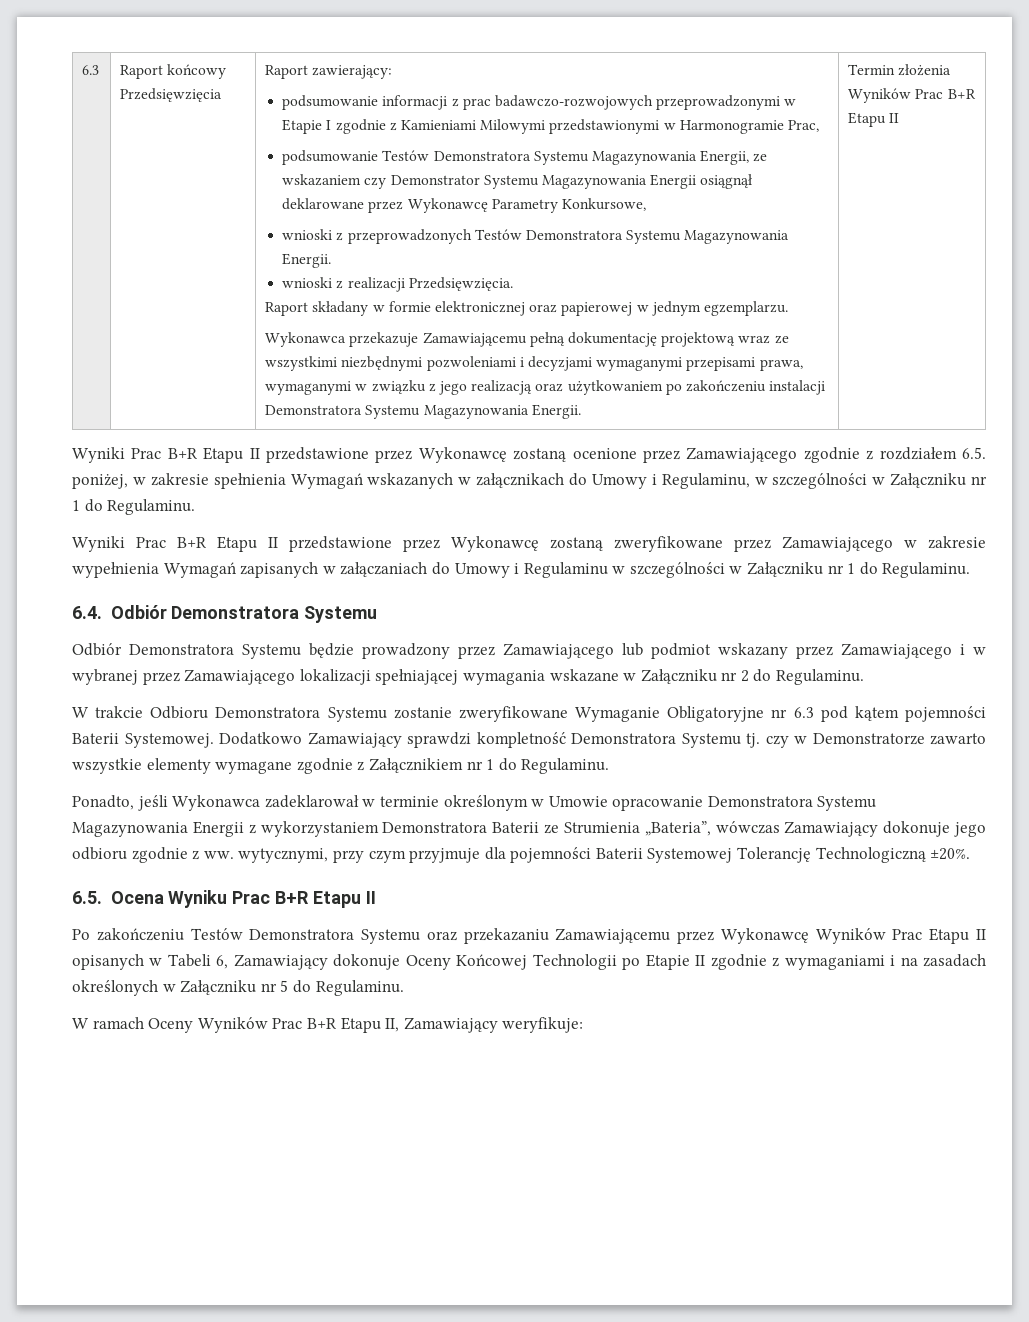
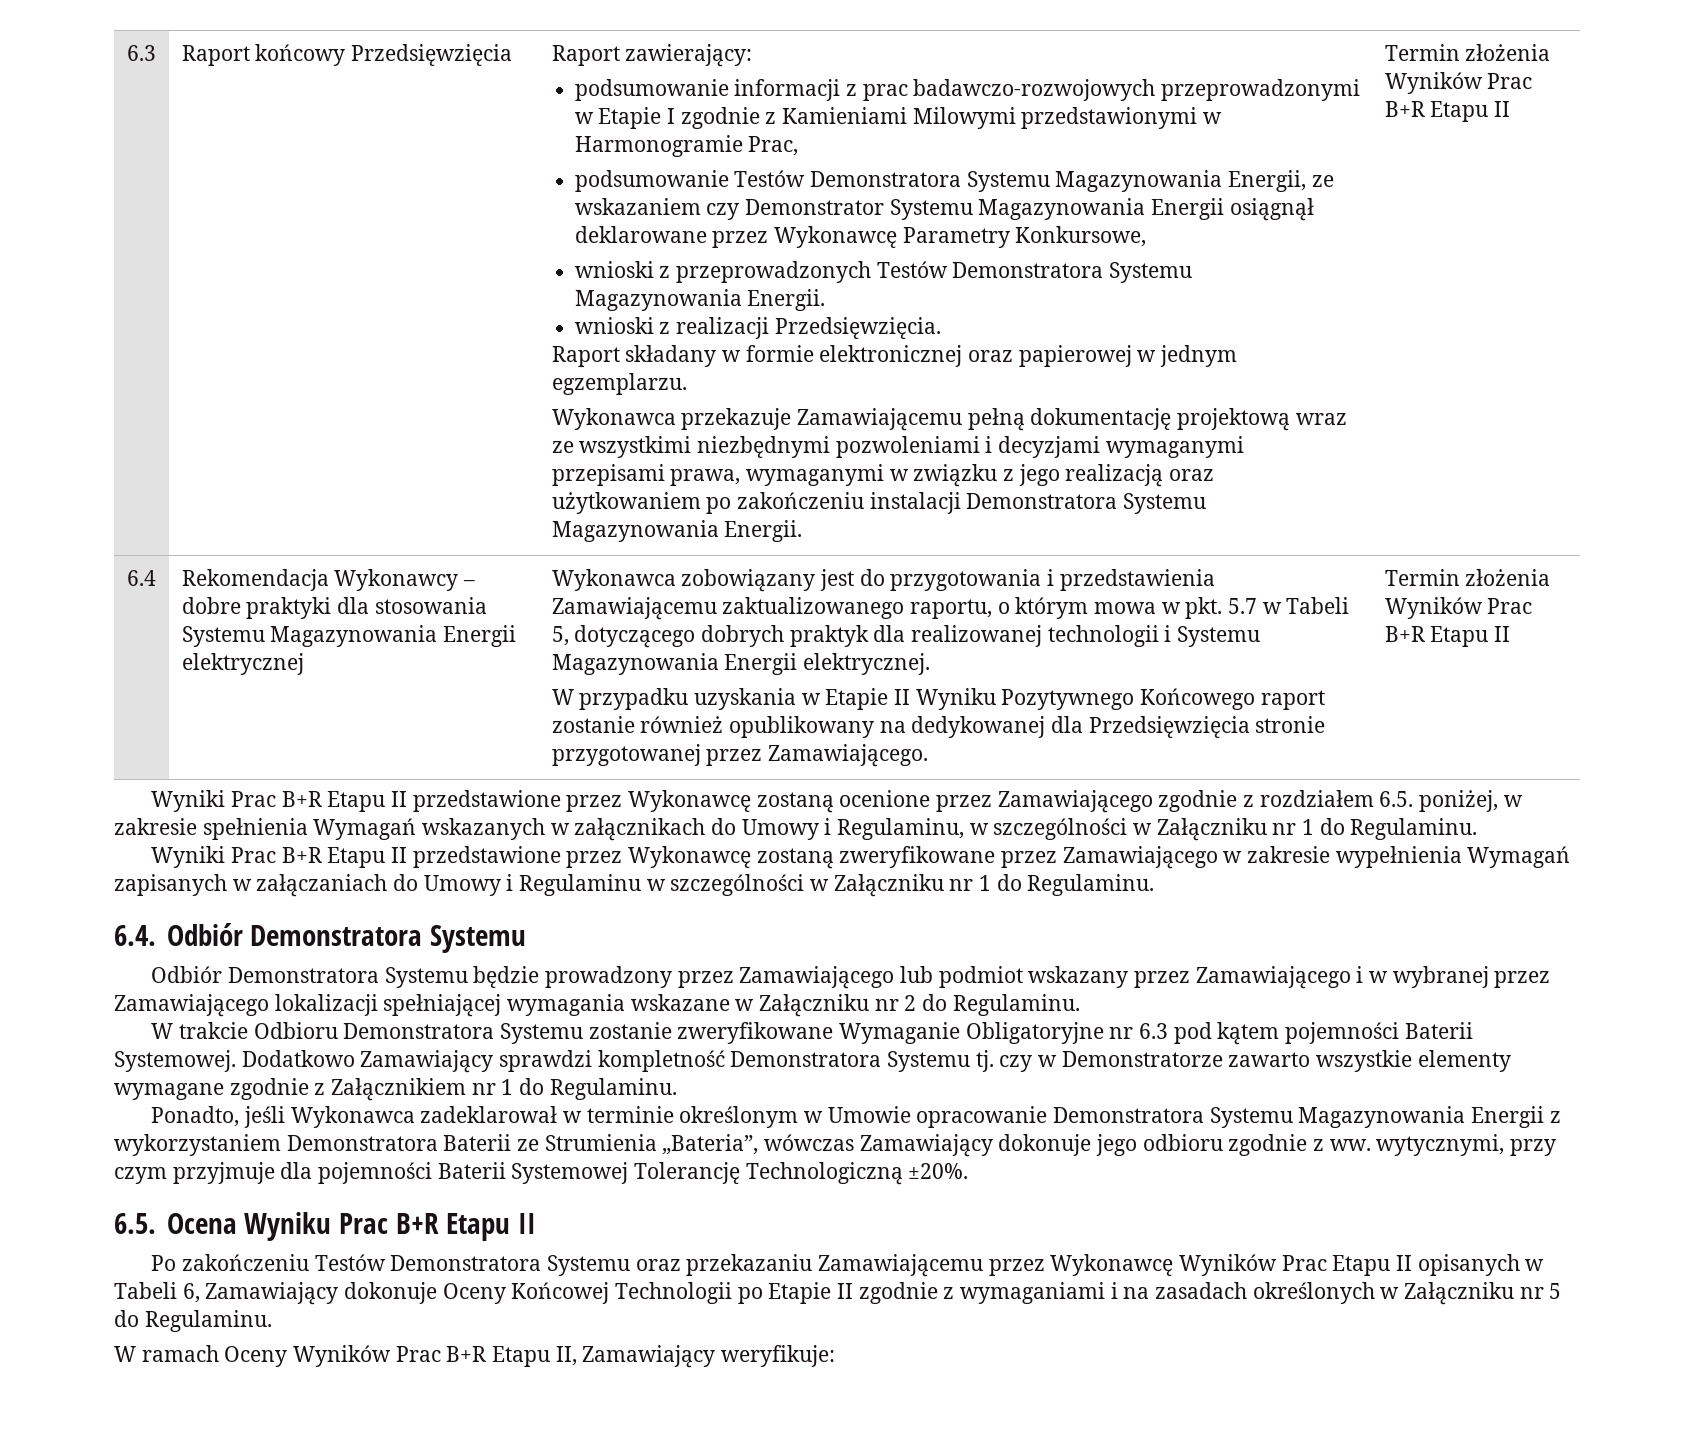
(900, 118) none -> [126,570,156,586] [181,569,475,591] [181,597,487,619] [181,625,516,647] [181,653,304,675] [551,569,1215,592] [551,597,1350,620] [551,625,1260,648] [551,653,930,675] [551,688,1325,710] [551,716,1326,738] [551,744,928,767] [1384,569,1551,586] [1384,597,1533,619] [1384,626,1510,647] // 6.4 | Rekomendacja Wykonawcy – dobre praktyki dla stosowania Systemu Magazynowania Energii elektrycznej | Wykonawca zobowiązany jest do przygotowania i przedstawienia Zamawiającemu zaktualizowanego raportu, o którym mowa w pkt. 5.7 w Tabeli 5, dotyczącego dobrych praktyk dla realizowanej technologii i Systemu Magazynowania Energii elektrycznej. // W przypadku uzyskania w Etapie II Wyniku Pozytywnego Końcowego raport zostanie również opublikowany na dedykowanej dla Przedsięwzięcia stronie przygotowanej przez Zamawiającego. | Termin złożenia Wyników Prac B+R Etapu II

